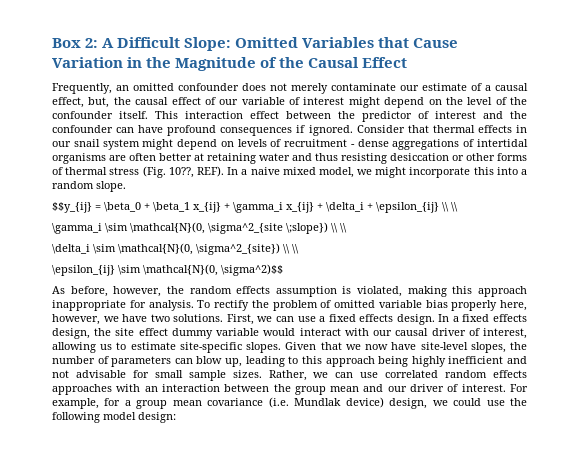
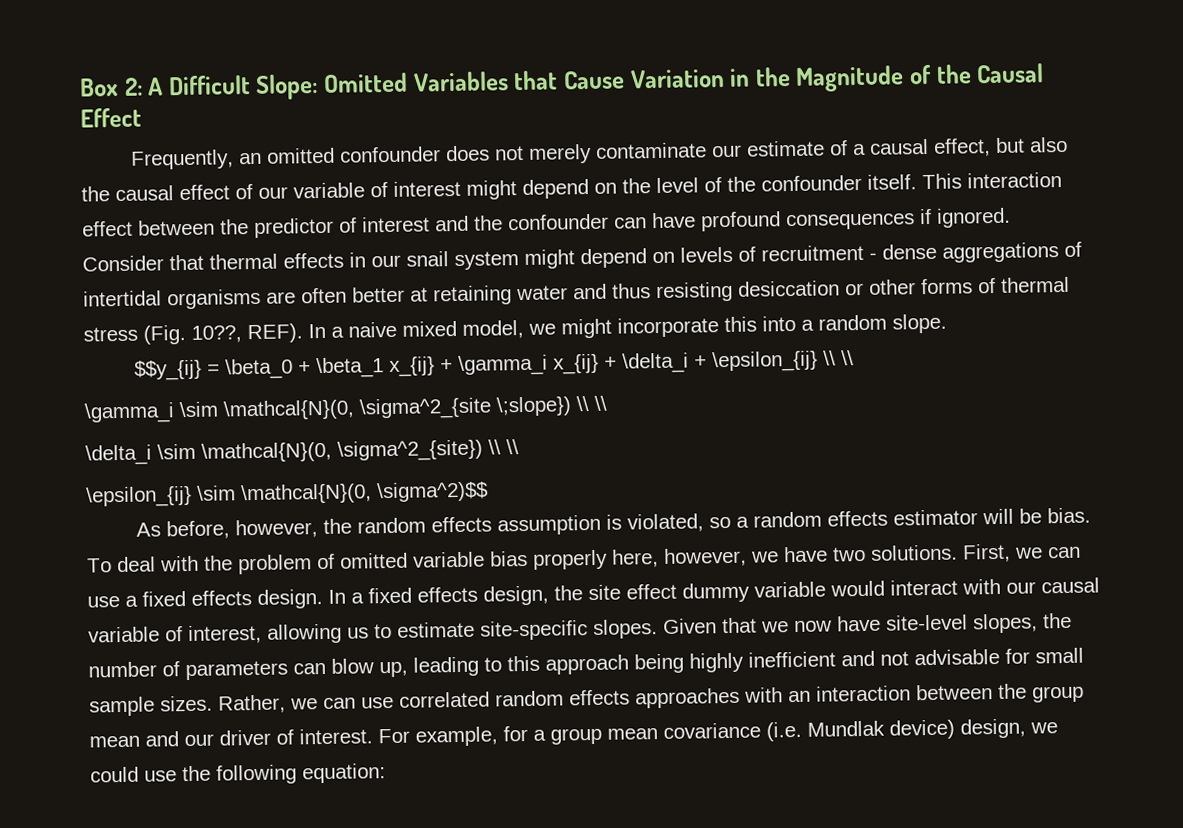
[88,97,110,108] but, -> [994,136,1068,153] but also
[407,286,527,297] [52,300,249,311] making this approach inappropriate for analysis. To rectify -> [708,507,1091,529] [87,555,199,573] so a random effects estimator will be bias. To deal with
[431,328,466,336] driver -> [88,626,160,643] variable
[103,412,176,423] model design: -> [302,763,386,784] equation:

